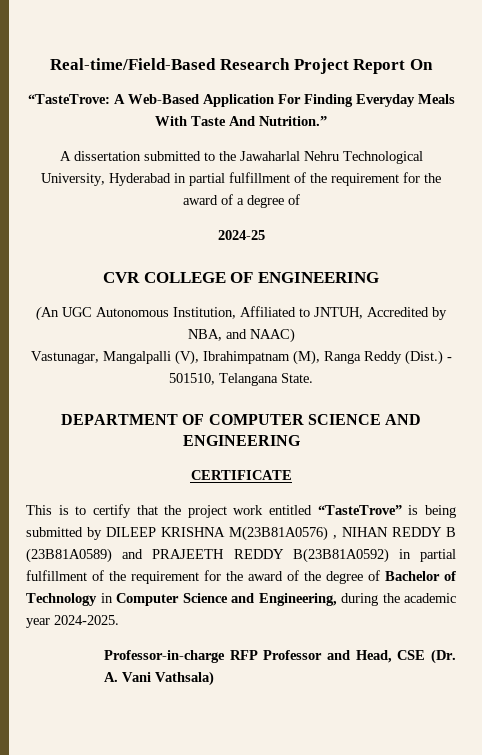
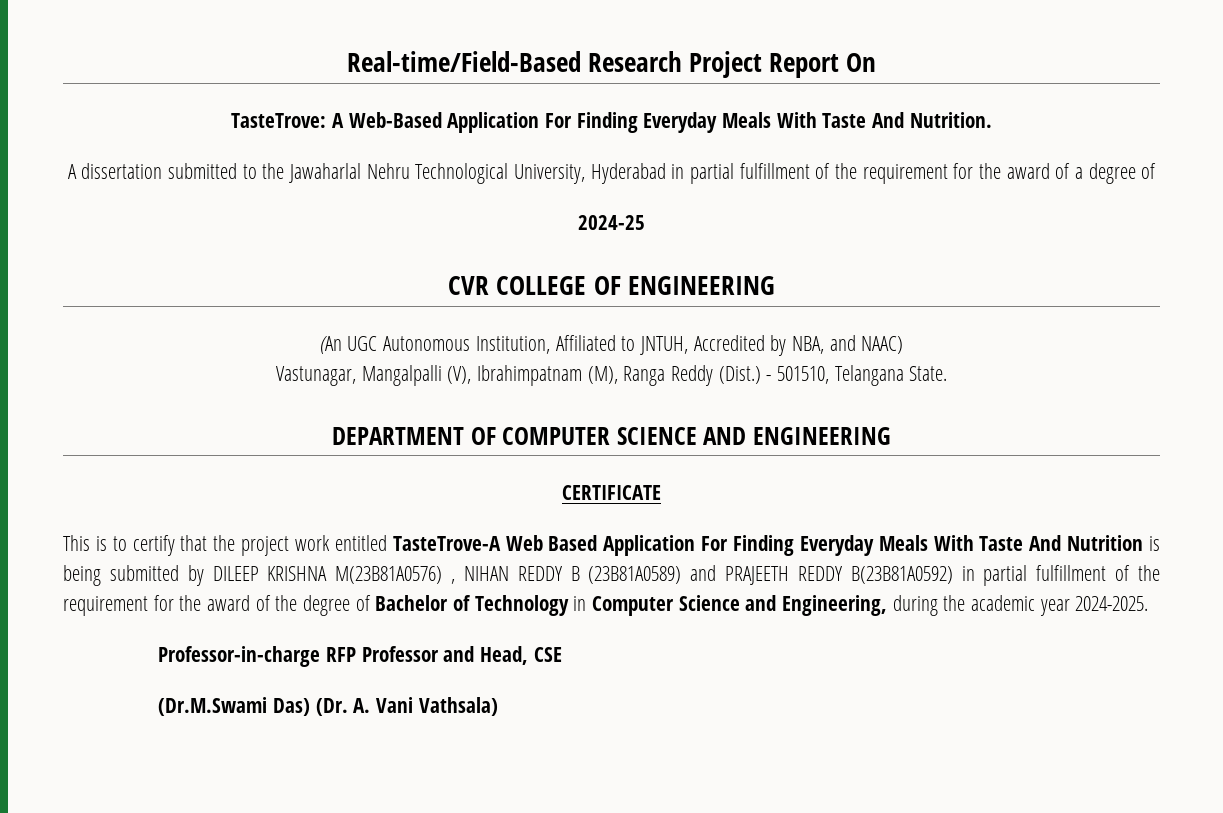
[27,94,110,104] “TasteTrove: -> [231,113,327,128] TasteTrove:
[259,116,327,126] Nutrition.” -> [909,112,992,128] Nutrition.
[317,505,402,515] “TasteTrove” -> [392,535,1144,556] TasteTrove-A Web Based Application For Finding Everyday Meals With Taste And Nutrition
(426, 655) none -> [158,697,311,716] // (Dr.M.Swami Das)

